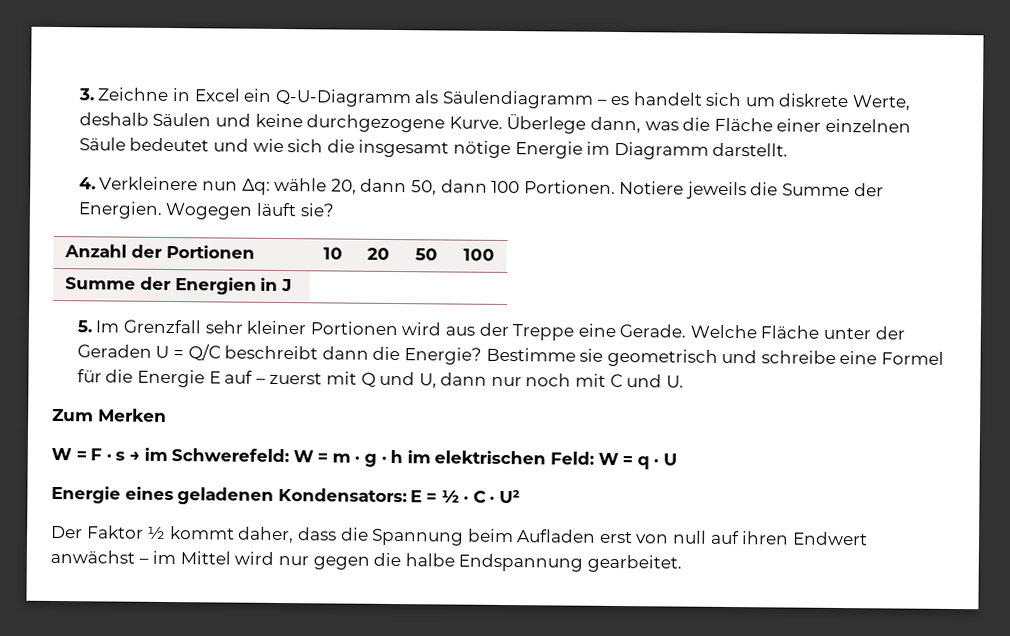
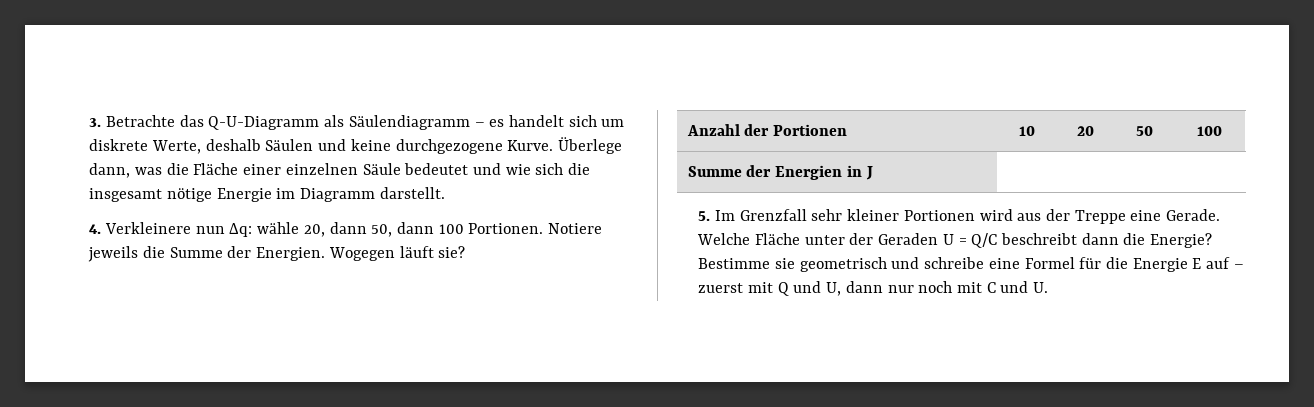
[97,87,273,102] Zeichne in Excel ein -> [105,115,204,127] Betrachte das
[52,408,167,422] [51,447,677,470] [51,485,520,505] [51,525,868,546] [50,549,682,573] // Zum Merken // W = F · s → im Schwerefeld: W = m · g · h im elektrischen Feld: W = q · U // Energie eines geladenen Kondensators: E = ½ · C · U² // Der Faktor ½ kommt daher, dass die Spannung beim Aufladen erst von null auf ihren Endwert anwächst – im Mittel wird nur gegen die halbe Endspannung gearbeitet. -> (1049, 287) none

